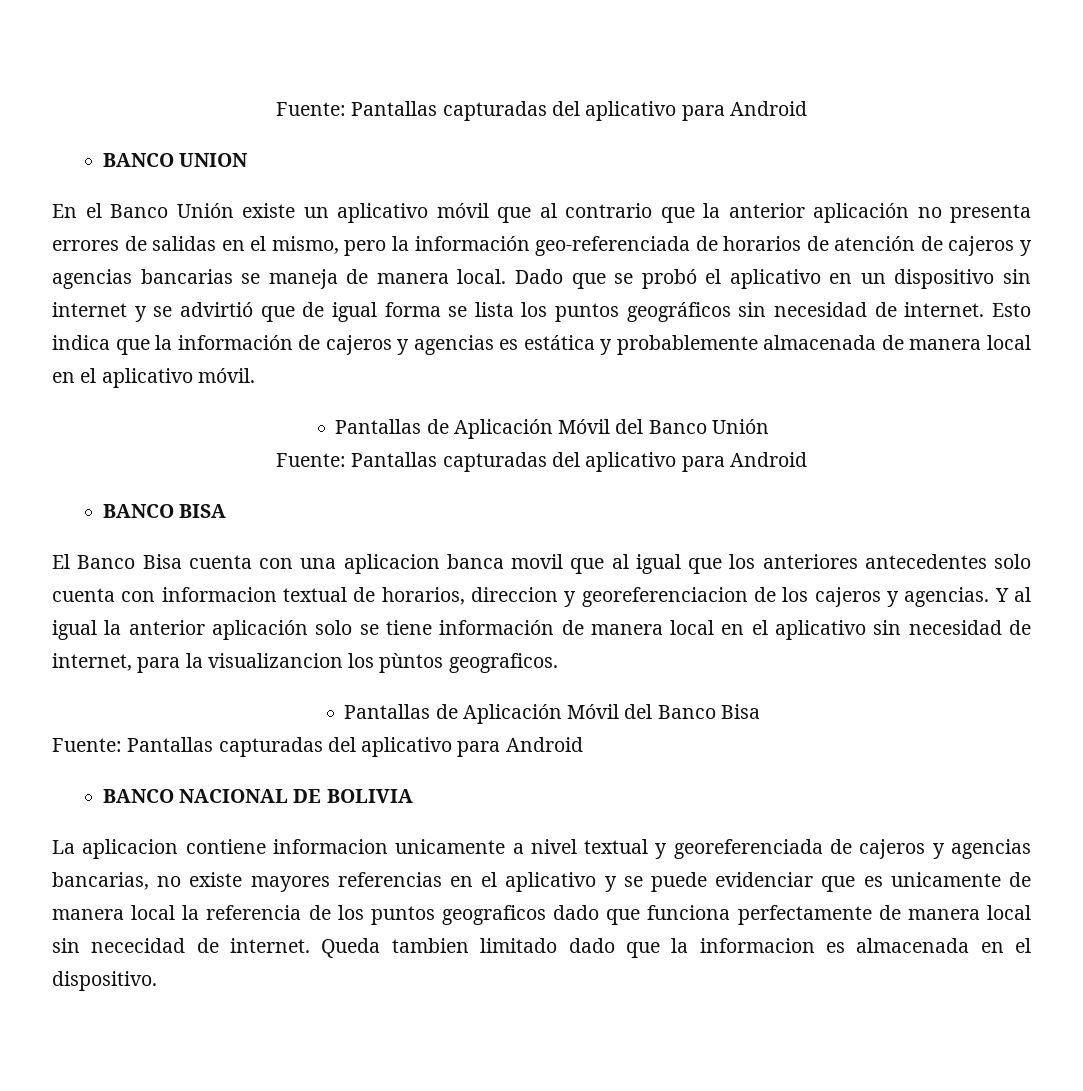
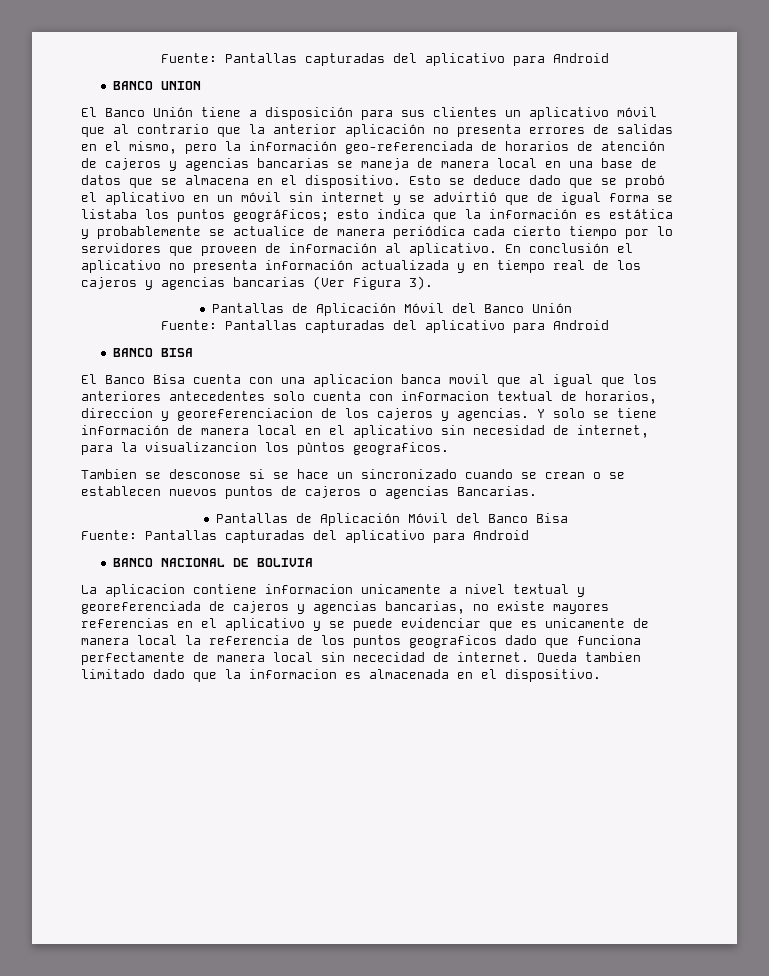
[52,203,295,218] En el Banco Unión existe -> [81,107,497,120] El Banco Unión tiene a disposición para sus clientes
[457,269,563,284] local. Dado -> [497,158,657,168] [81,175,561,188] local en una base de datos que se almacena en el dispositivo. Esto se deduce dado
[894,269,995,289] dispositivo -> [241,192,281,202] móvil
[474,302,1031,322] [52,335,1031,355] [52,368,255,388] lista los puntos geográficos sin necesidad de internet. Esto indica que la información de cajeros y agencias es estática y probablemente almacenada de manera local en el aplicativo móvil. -> [81,209,673,222] [81,226,673,239] [81,243,633,256] [81,260,641,273] [81,276,433,290] listaba los puntos geográficos; esto indica que la información es estática y probablemente se actualice de manera periódica cada cierto tiempo por lo servidores que proveen de información al aplicativo. En conclusión el aplicativo no presenta información actualizada y en tiempo real de los cajeros y agencias bancarias (Ver Figura 3).
[1014,587,1032,602] [52,620,308,640] al igual la anterior aplicación -> (545, 413) none
(558, 663) none -> [81,469,625,479] [81,486,537,499] // Tambien se desconose si se hace un sincronizado cuando se crean o se establecen nuevos puntos de cajeros o agencias Bancarias.

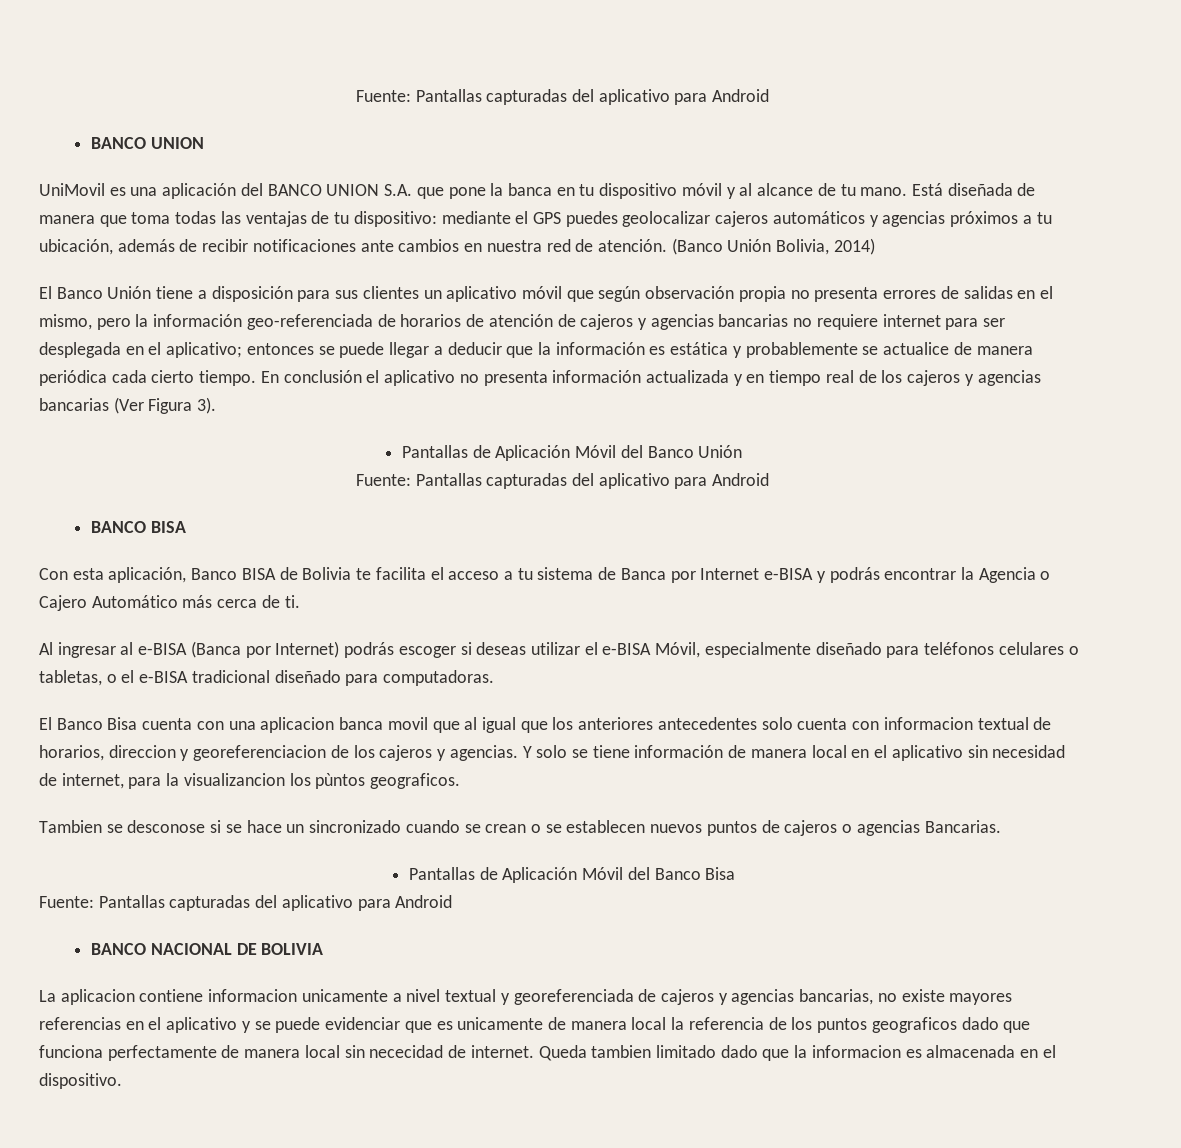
(201, 85) none -> [39,183,1036,199] [39,211,1052,227] [39,238,875,255] // UniMovil es una aplicación del BANCO UNION S.A. que pone la banca en tu dispositivo móvil y al alcance de tu mano. Está diseñada de manera que toma todas las ventajas de tu dispositivo: mediante el GPS puedes geolocalizar cajeros automáticos y agencias próximos a tu ubicación, además de recibir notificaciones ante cambios en nuestra red de atención. (Banco Unión Bolivia, 2014)
[113,124,425,137] al contrario que la anterior aplicación -> [598,286,786,302] según observación propia
[337,158,657,170] [81,175,665,188] [81,192,673,205] [81,209,425,222] se maneja de manera local en una base de datos que se almacena en el dispositivo. Esto se deduce dado que se probó el aplicativo en un móvil sin internet y se advirtió que de igual forma se listaba los puntos geográficos; esto indica -> [793,314,1006,330] [39,342,502,358] no requiere internet para ser desplegada en el aplicativo; entonces se puede llegar a deducir
[569,226,673,239] [81,243,497,256] tiempo por lo servidores que proveen de información al aplicativo. -> [199,370,257,386] tiempo.
(193, 352) none -> [39,567,1051,583] [39,595,300,611] [39,641,1079,658] [39,670,495,686] // Con esta aplicación, Banco BISA de Bolivia te facilita el acceso a tu sistema de Banca por Internet e-BISA y podrás encontrar la Agencia o Cajero Automático más cerca de ti. // Al ingresar al e-BISA (Banca por Internet) podrás escoger si deseas utilizar el e-BISA Móvil, especialmente diseñado para teléfonos celulares o tabletas, o el e-BISA tradicional diseñado para computadoras.

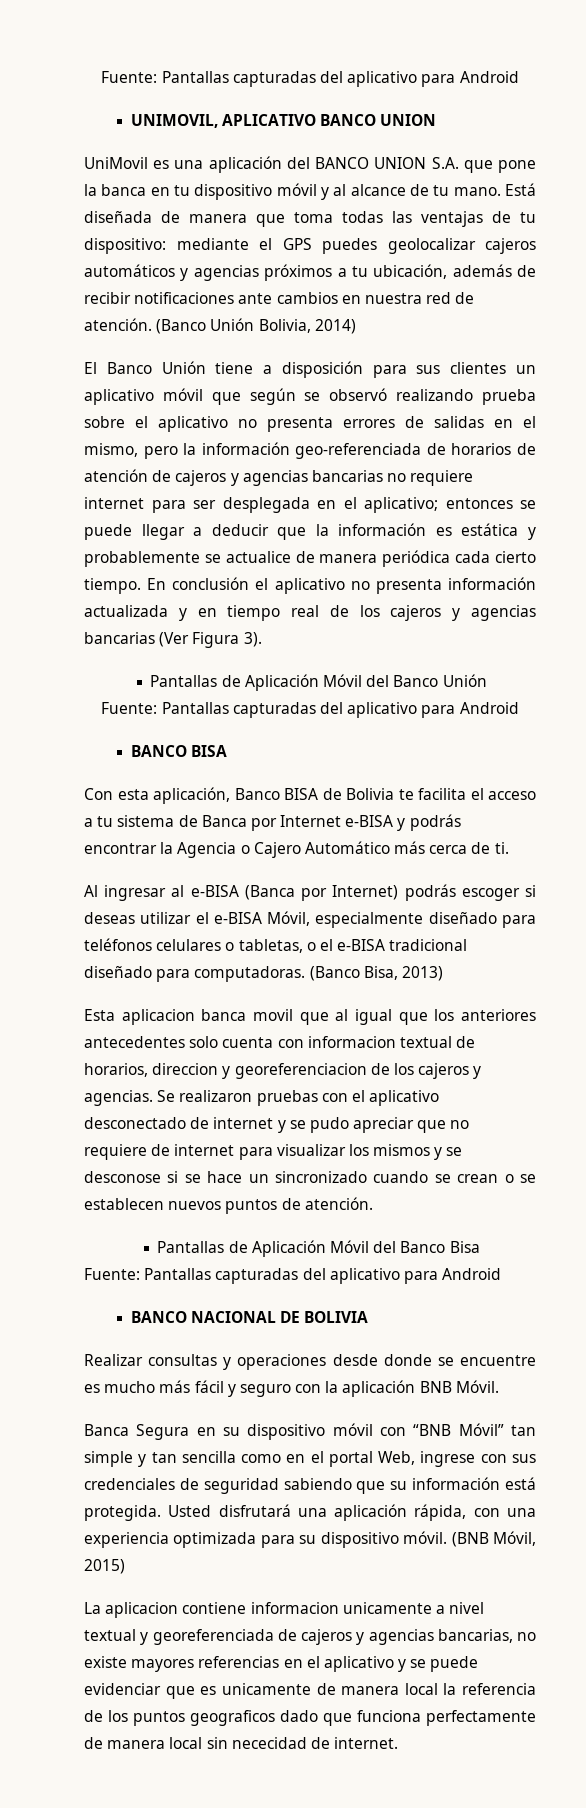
[355,89,770,105] Fuente: Pantallas capturadas del aplicativo para Android // -> [101,71,519,87] [130,114,317,128] Fuente: Pantallas capturadas del aplicativo para Android // UNIMOVIL, APLICATIVO
[645,286,786,302] observación propia -> [304,388,536,405] [84,416,228,432] se observó realizando prueba sobre el aplicativo
[39,717,256,730] // El Banco Bisa cuenta con una -> [309,966,443,981] [84,1009,115,1021] (Banco Bisa, 2013) // Esta
[522,745,1066,761] [39,773,461,789] [39,820,102,833] Y solo se tiene información de manera local en el aplicativo sin necesidad de internet, para la visualizancion los pùntos geograficos. // Tambien -> [157,1090,440,1106] [84,1117,470,1133] [84,1144,443,1160] Se realizaron pruebas con el aplicativo desconectado de internet y se pudo apreciar que no requiere de internet para visualizar los mismos y
[784,820,1001,836] cajeros o agencias Bancarias. -> [304,1197,373,1210] atención.
(324, 949) none -> [84,1354,536,1370] [84,1380,499,1397] [84,1423,536,1440] [84,1451,536,1467] [84,1477,536,1494] [84,1504,536,1521] [84,1531,536,1548] [84,1559,125,1574] // Realizar consultas y operaciones desde donde se encuentre es mucho más fácil y seguro con la aplicación BNB Móvil. // Banca Segura en su dispositivo móvil con “BNB Móvil” tan simple y tan sencilla como en el portal Web, ingrese con sus credenciales de seguridad sabiendo que su información está protegida. Usted disfrutará una aplicación rápida, con una experiencia optimizada para su dispositivo móvil. (BNB Móvil, 2015)
[538,1045,1056,1061] [39,1073,122,1089] Queda tambien limitado dado que la informacion es almacenada en el dispositivo. -> (399, 1743) none

